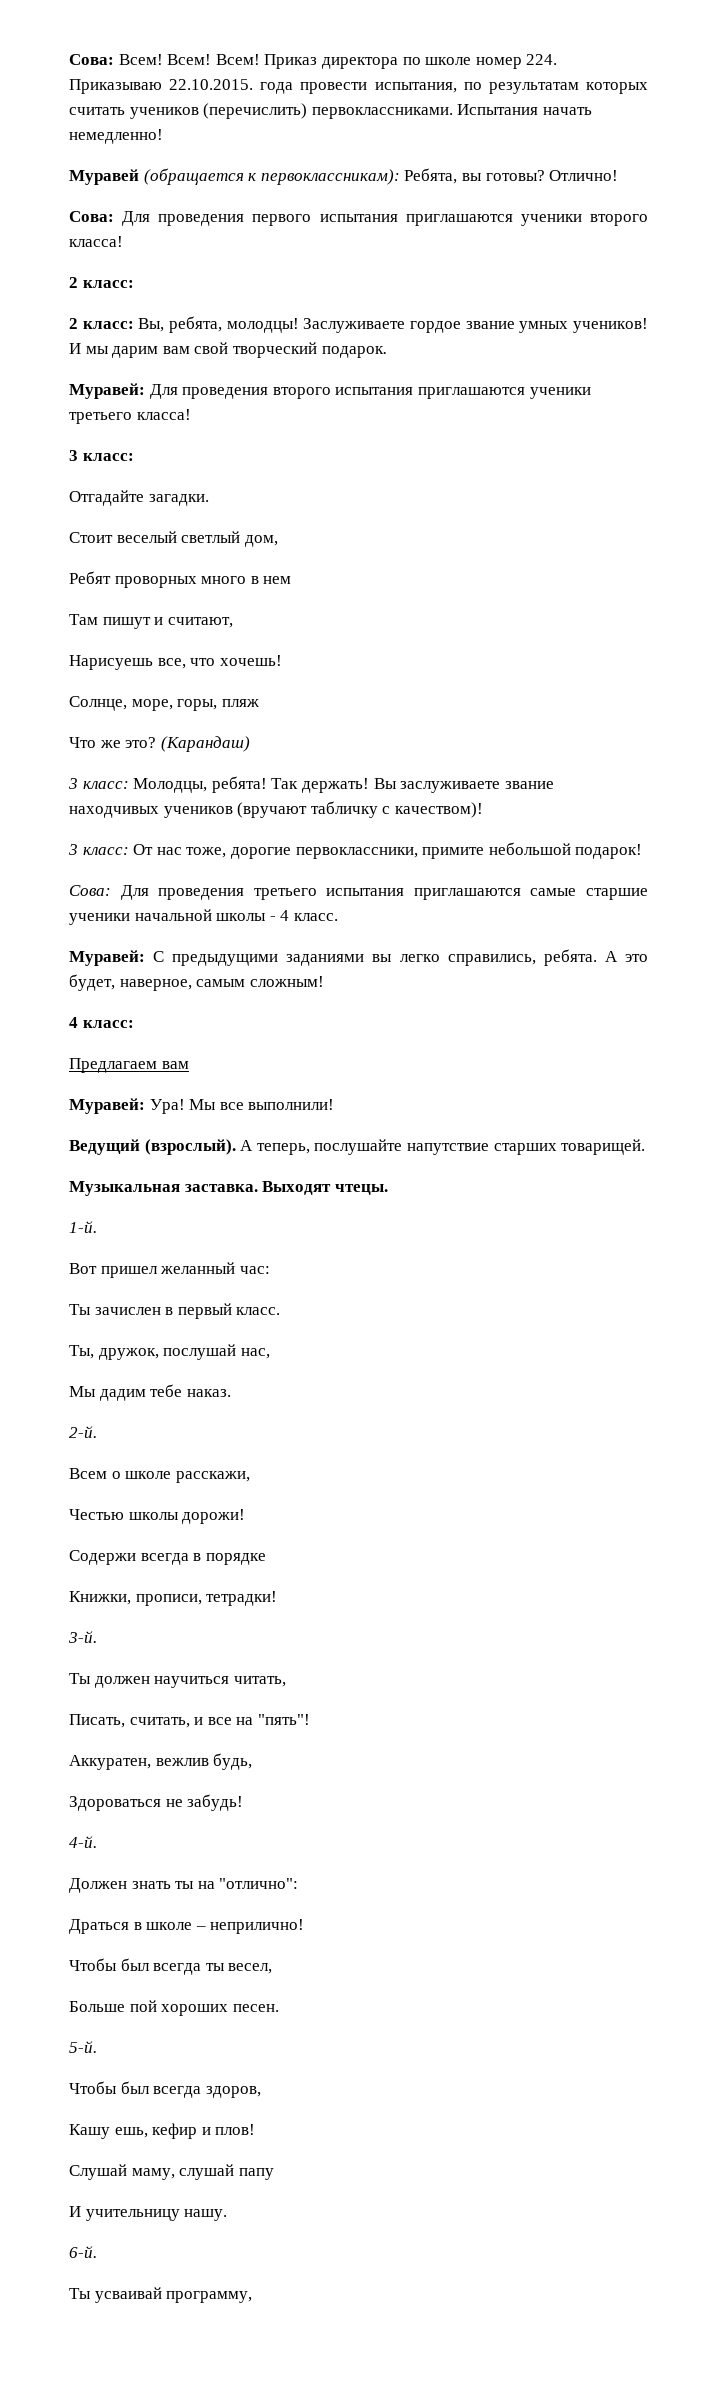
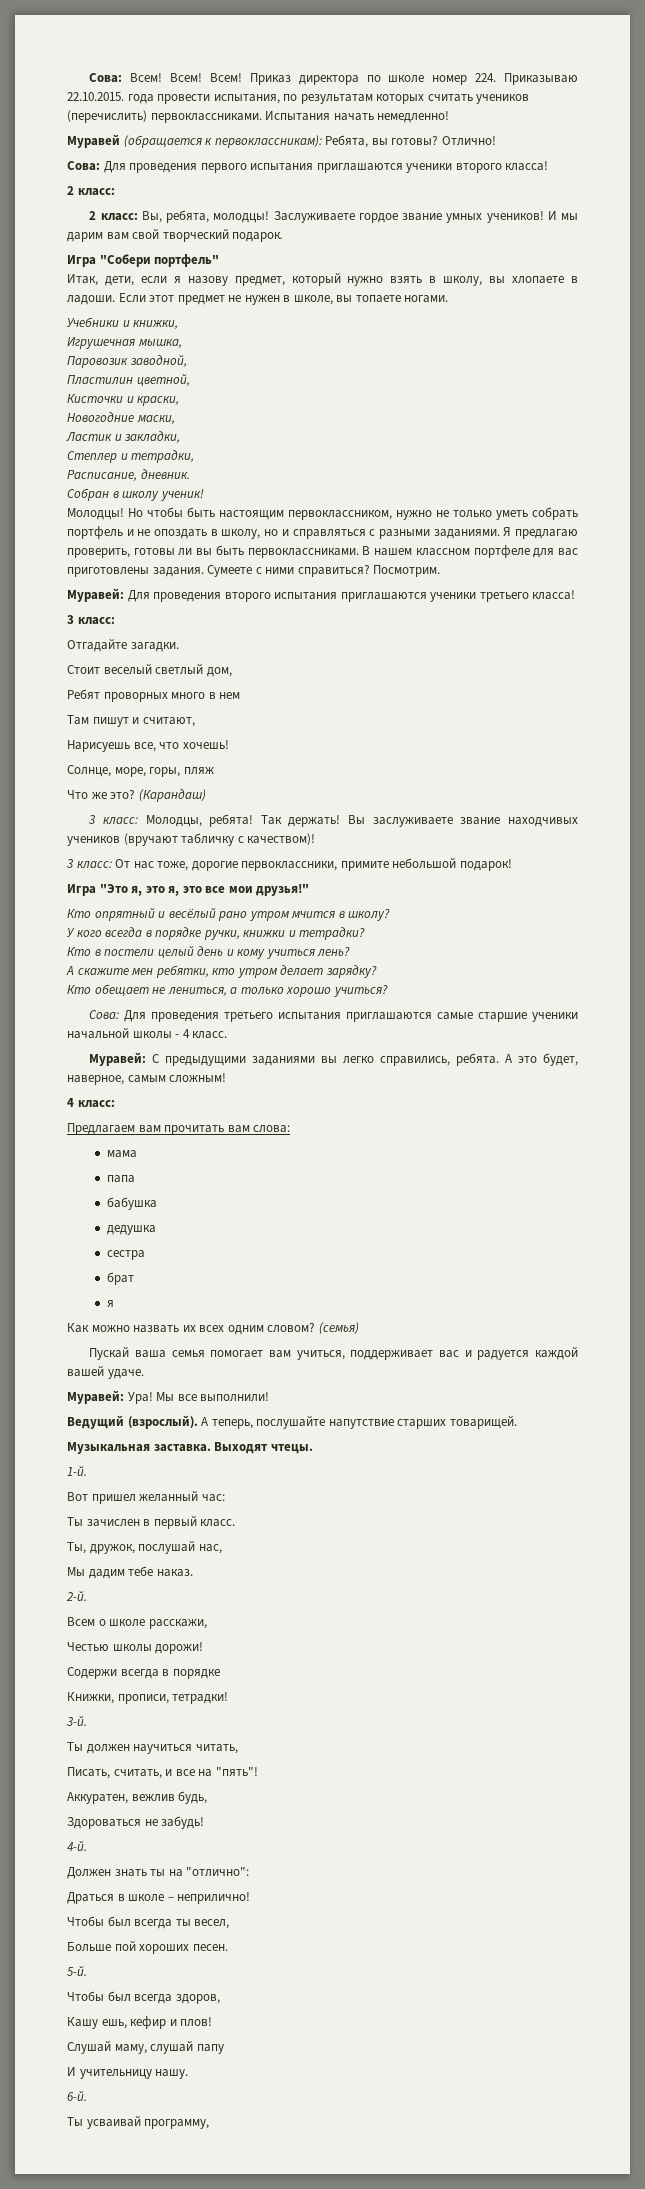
(387, 352) none -> [67,254,220,267] [67,273,578,286] [67,293,449,305] [67,317,179,329] [67,337,182,349] [67,355,187,368] [67,374,190,387] [67,394,180,406] [67,412,175,424] [66,431,181,443] [67,450,195,463] [67,469,190,481] [67,488,204,501] [67,507,578,520] [67,526,578,539] [67,545,579,558] [67,565,441,577] // Игра "Собери портфель" // Итак, дети, если я назову предмет, который нужно взять в школу, вы хлопаете в ладоши. Если этот предмет не нужен в школе, вы топаете ногами. // Учебники и книжки, // Игрушечная мышка, // Паровозик заводной, // Пластилин цветной, // Кисточки и краски, // Новогодние маски, // Ластик и закладки, // Степлер и тетрадки, // Расписание, дневник. // Собран в школу ученик! // Молодцы! Но чтобы быть настоящим первоклассником, нужно не только уметь собрать портфель и не опоздать в школу, но и справляться с разными заданиями. Я предлагаю проверить, готовы ли вы быть первоклассниками. В нашем классном портфеле для вас приготовлены задания. Сумеете с ними справиться? Посмотрим.
(643, 851) none -> [67,884,310,896] [67,908,391,921] [67,927,366,940] [67,946,351,959] [66,965,377,978] [67,984,388,997] // Игра "Это я, это я, это все мои друзья!" // Кто опрятный и весёлый рано утром мчится в школу? // У кого всегда в порядке ручки, книжки и тетрадки? // Кто в постели целый день и кому учиться лень? // А скажите мен ребятки, кто утром делает зарядку? // Кто обещает не лениться, а только хорошо учиться?
(189, 1065) none -> [164,1125,291,1135] [106,1150,137,1158] [106,1175,135,1183] [106,1197,157,1210] [106,1225,156,1235] [106,1250,145,1260] [106,1272,134,1285] [106,1300,114,1307] [67,1322,359,1335] [89,1347,578,1360] [67,1366,144,1379] прочитать вам слова: // мама // папа // бабушка // дедушка // сестра // брат // я // Как можно назвать их всех одним словом? (семья) // Пускай ваша семья помогает вам учиться, поддерживает вас и радуется каждой вашей удаче.

